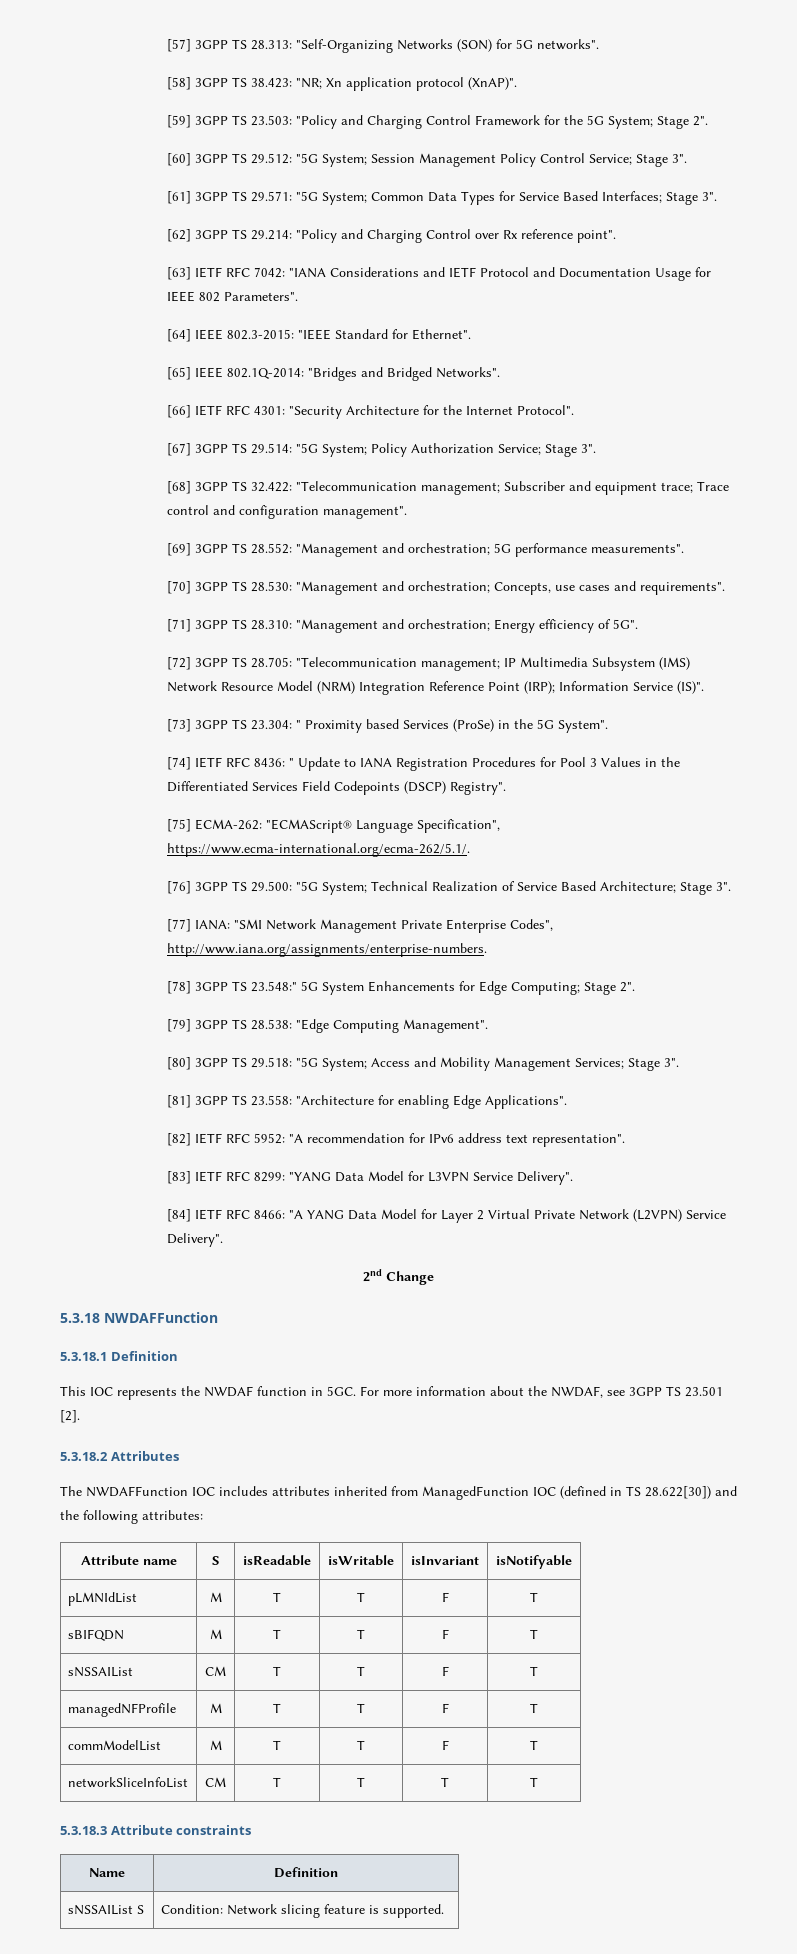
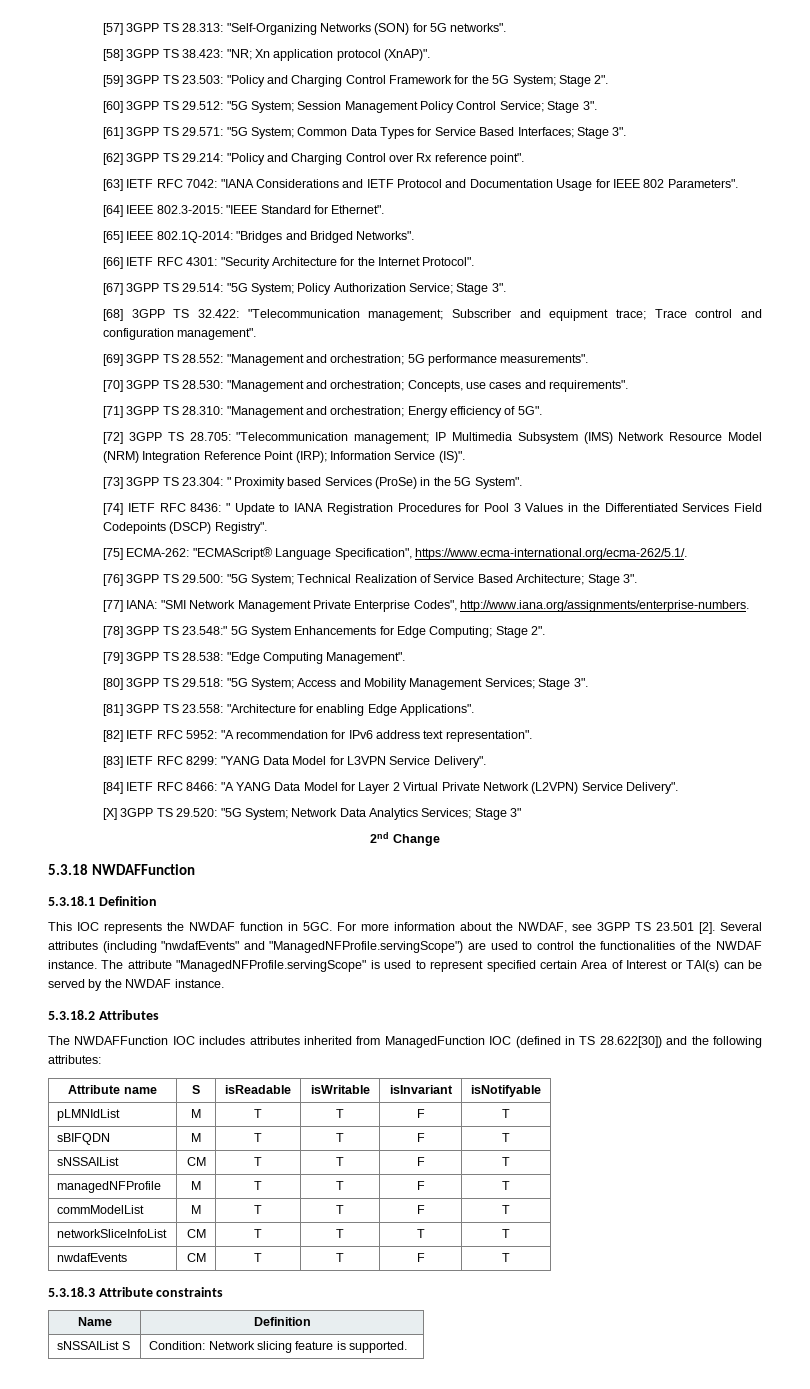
(224, 1240) none -> [103,808,522,820] // [X] 3GPP TS 29.520: "5G System; Network Data Analytics Services; Stage 3"
(80, 1416) none -> [720,922,762,931] [48,941,763,953] [48,960,762,972] [48,979,224,991] Several attributes (including "nwdafEvents" and "ManagedNFProfile.servingScope") are used to control the functionalities of the NWDAF instance. The attribute "ManagedNFProfile.servingScope" is used to represent specified certain Area of Interest or TAI(s) can be served by the NWDAF instance.
(538, 1782) none -> [57,1253,128,1262] [186,1253,206,1262] [253,1253,262,1262] [336,1253,344,1262] [416,1253,425,1262] [502,1253,510,1262] // nwdafEvents | CM | T | T | F | T

